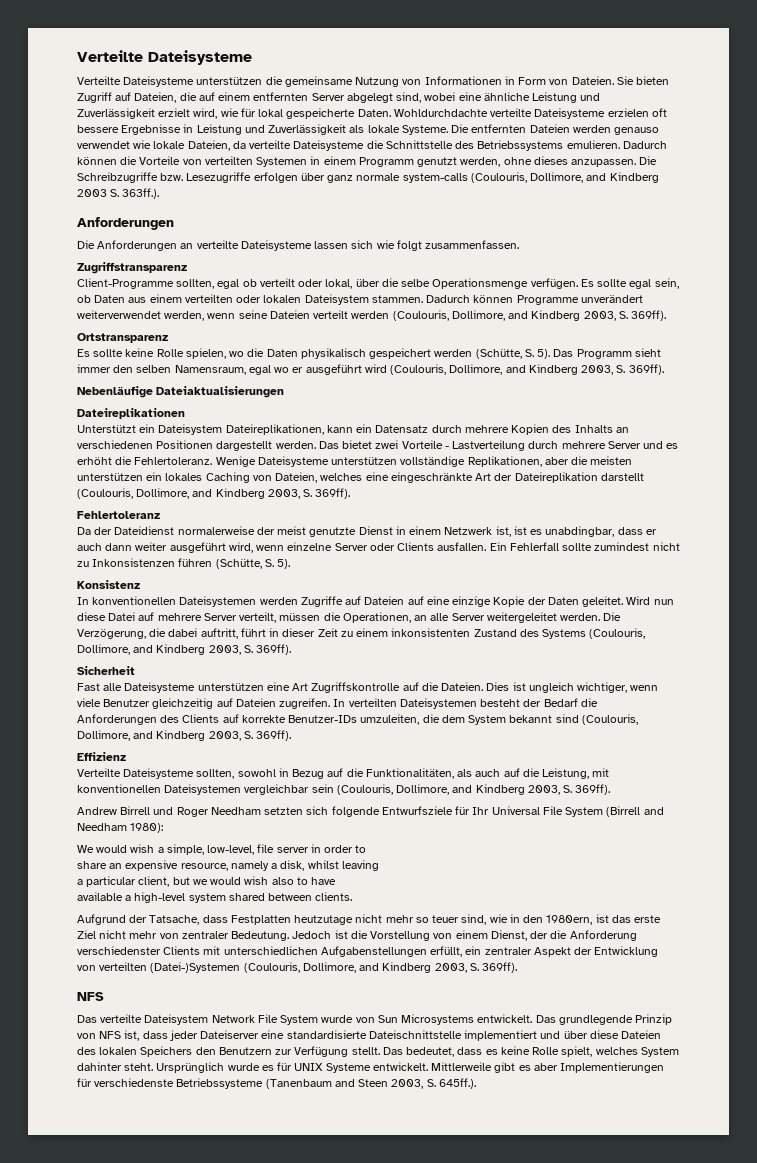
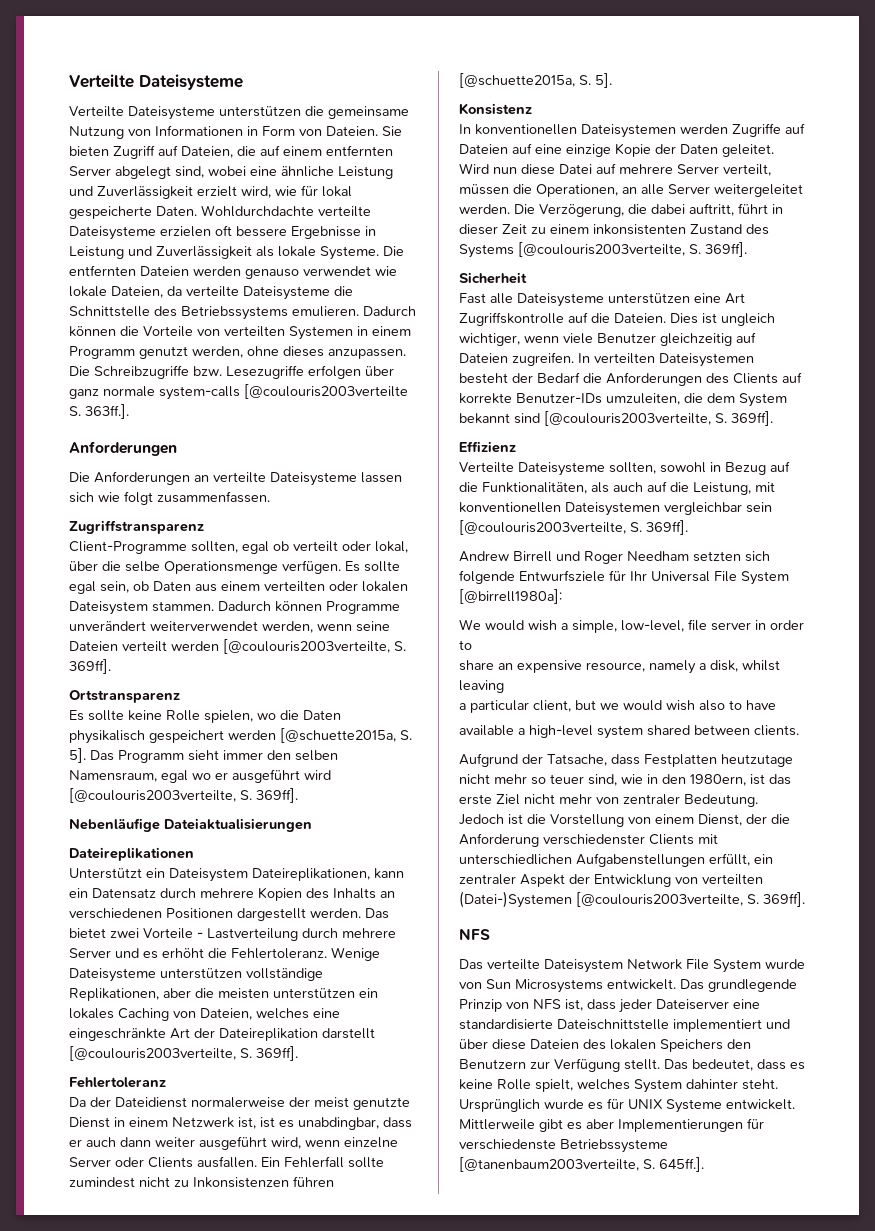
[470,172,659,183] [77,188,160,199] (Coulouris, Dollimore, and Kindberg 2003 S. 363ff.). -> [244,384,408,399] [69,404,129,419] [@coulouris2003verteilte S. 363ff.].
[392,310,667,321] (Coulouris, Dollimore, and Kindberg 2003, S. 369ff). -> [223,639,406,654] [69,659,111,674] [@coulouris2003verteilte, S. 369ff].
[475,349,551,359] (Schütte, S. 5). -> [280,728,412,743] [69,748,86,763] [@schuette2015a, S. 5].
[390,364,664,375] (Coulouris, Dollimore, and Kindberg 2003, S. 369ff). -> [69,788,298,803] [@coulouris2003verteilte, S. 369ff].
[77,488,351,499] (Coulouris, Dollimore, and Kindberg 2003, S. 369ff). -> [69,1046,298,1061] [@coulouris2003verteilte, S. 369ff].
[215,559,291,569] (Schütte, S. 5). -> [459,73,612,88] [@schuette2015a, S. 5].
[589,628,646,639] [77,644,292,655] (Coulouris, Dollimore, and Kindberg 2003, S. 369ff). -> [518,242,747,257] [@coulouris2003verteilte, S. 369ff].
[581,714,638,725] [77,730,292,741] (Coulouris, Dollimore, and Kindberg 2003, S. 369ff). -> [544,411,773,426] [@coulouris2003verteilte, S. 369ff].
[336,784,611,795] (Coulouris, Dollimore, and Kindberg 2003, S. 369ff). -> [459,520,688,535] [@coulouris2003verteilte, S. 369ff].
[606,806,664,817] [77,823,164,833] (Birrell and Needham 1980): -> [459,589,562,604] [@birrell1980a]:
[243,962,518,973] (Coulouris, Dollimore, and Kindberg 2003, S. 369ff). -> [576,892,805,907] [@coulouris2003verteilte, S. 369ff].
[265,1078,476,1089] (Tanenbaum and Steen 2003, S. 645ff.). -> [459,1157,704,1172] [@tanenbaum2003verteilte, S. 645ff.].

